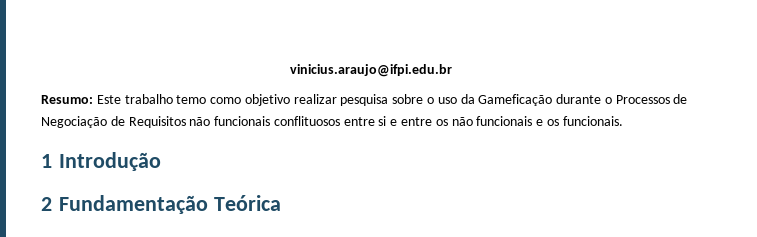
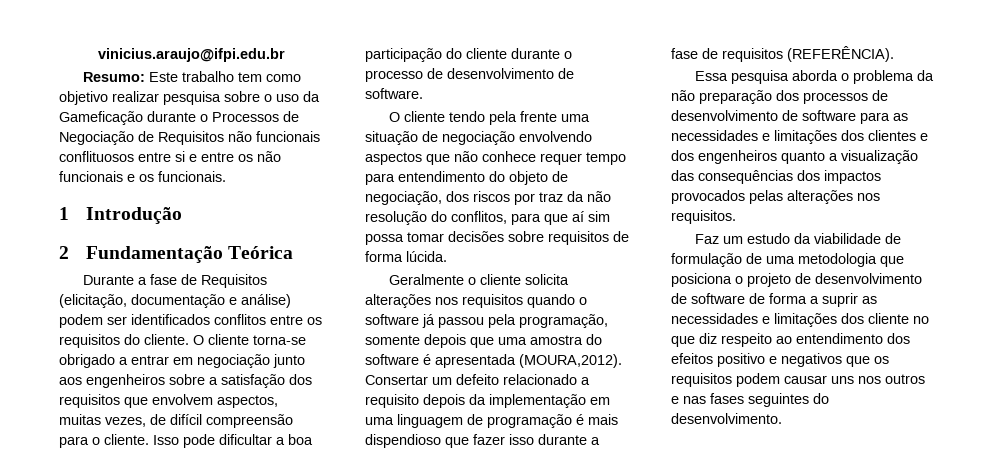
[176,95,207,104] temo -> [238,72,263,82] tem
(281, 203) none -> [83,274,268,288] [59,294,291,308] [59,314,322,328] [59,334,306,348] [59,354,305,368] [59,374,312,388] [59,394,278,408] [59,414,293,428] [59,434,313,448] [365,48,572,62] [365,68,574,82] [365,88,423,99] [389,111,591,125] [365,131,592,145] [365,151,626,165] [365,171,568,185] [365,191,611,205] [365,211,610,225] [365,231,629,245] [365,251,447,262] [389,274,570,285] [365,294,587,308] [365,314,608,328] [365,334,602,348] [365,354,622,368] [365,374,590,385] [365,394,610,408] [365,414,618,428] [365,434,600,448] [671,46,894,62] [695,70,935,84] [671,90,888,104] [671,110,908,124] [671,130,928,144] [671,150,918,164] [671,170,881,184] [671,190,880,204] [671,210,736,224] [695,233,902,244] [671,253,904,267] [671,273,922,287] [671,293,877,307] [671,313,929,327] [671,333,910,347] [671,353,889,367] [671,373,925,387] [671,393,829,407] [671,413,782,424] // Durante a fase de Requisitos (elicitação, documentação e análise) podem ser identificados conflitos entre os requisitos do cliente. O cliente torna-se obrigado a entrar em negociação junto aos engenheiros sobre a satisfação dos requisitos que envolvem aspectos, muitas vezes, de difícil compreensão para o cliente. Isso pode dificultar a boa participação do cliente durante o processo de desenvolvimento de software. // O cliente tendo pela frente uma situação de negociação envolvendo aspectos que não conhece requer tempo para entendimento do objeto de negociação, dos riscos por traz da não resolução do conflitos, para que aí sim possa tomar decisões sobre requisitos de forma lúcida. // Geralmente o cliente solicita alterações nos requisitos quando o software já passou pela programação, somente depois que uma amostra do software é apresentada (MOURA,2012). Consertar um defeito relacionado a requisito depois da implementação em uma linguagem de programação é mais dispendioso que fazer isso durante a fase de requisitos (REFERÊNCIA). // Essa pesquisa aborda o problema da não preparação dos processos de desenvolvimento de software para as necessidades e limitações dos clientes e dos engenheiros quanto a visualização das consequências dos impactos provocados pelas alterações nos requisitos. // Faz um estudo da viabilidade de formulação de uma metodologia que posiciona o projeto de desenvolvimento de software de forma a suprir as necessidades e limitações dos cliente no que diz respeito ao entendimento dos efeitos positivo e negativos que os requisitos podem causar uns nos outros e nas fases seguintes do desenvolvimento.

